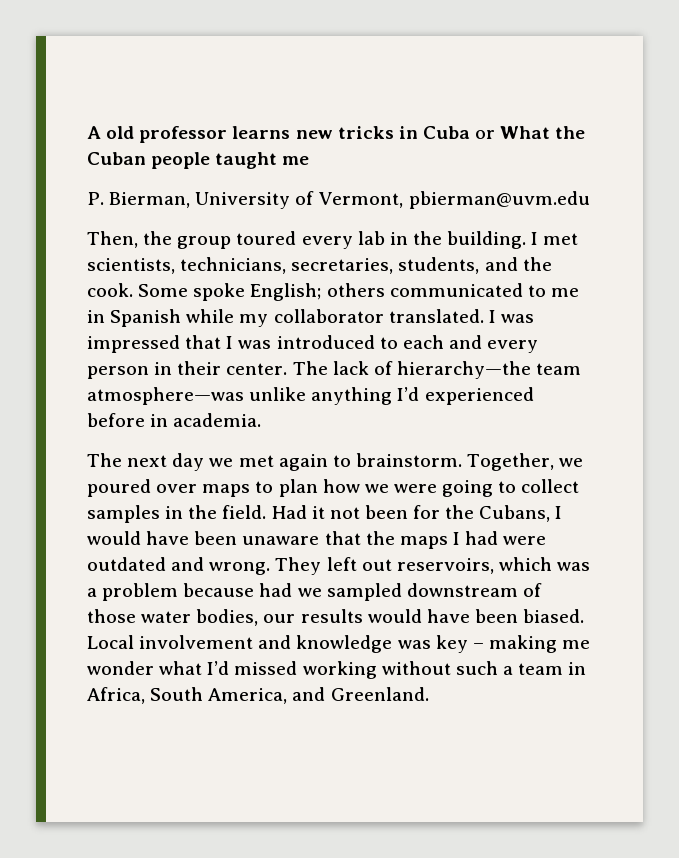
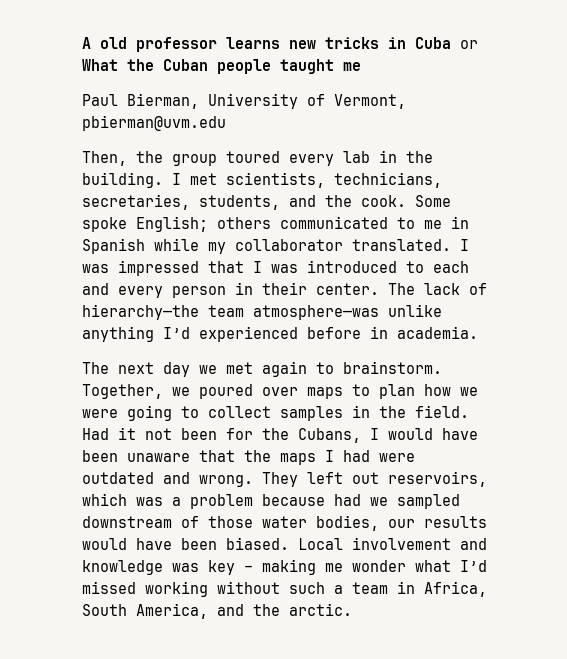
[87,192,104,205] P. -> [82,94,118,106] Paul
[330,687,429,701] Greenland. -> [253,603,352,616] the arctic.

